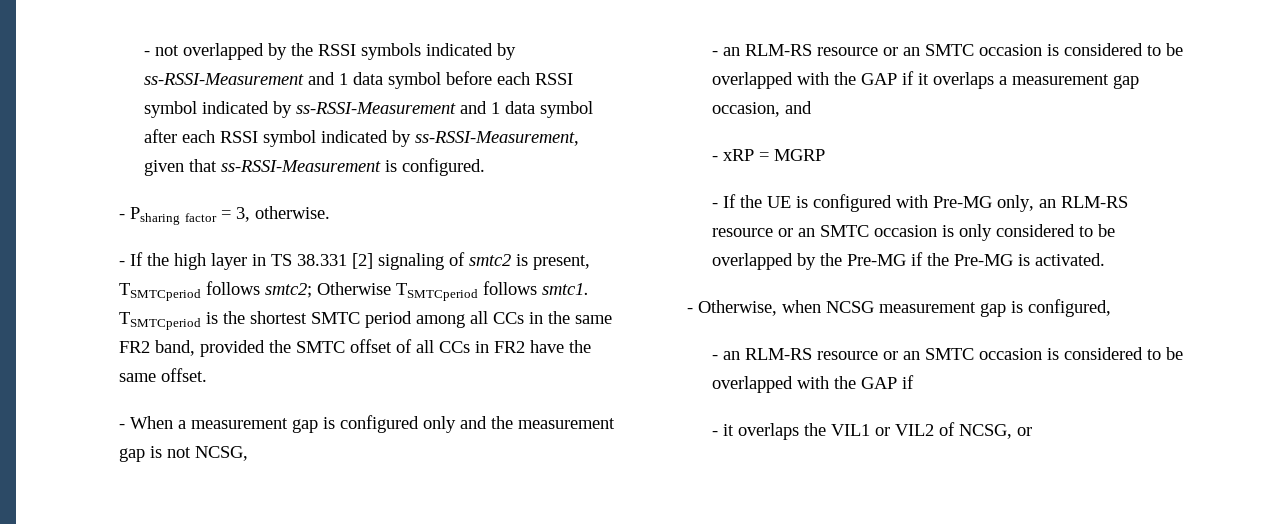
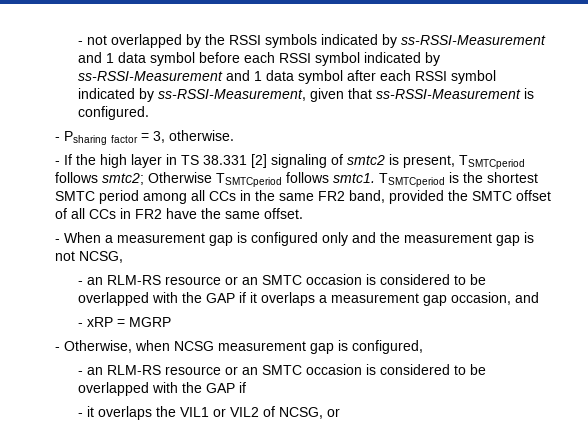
[712,194,1129,212] [712,224,1116,241] [712,252,1106,270] // - If the UE is configured with Pre-MG only, an RLM-RS resource or an SMTC occasion is only considered to be overlapped by the Pre-MG if the Pre-MG is activated. -> (172, 322) none

